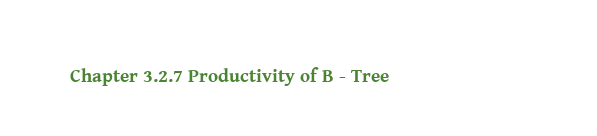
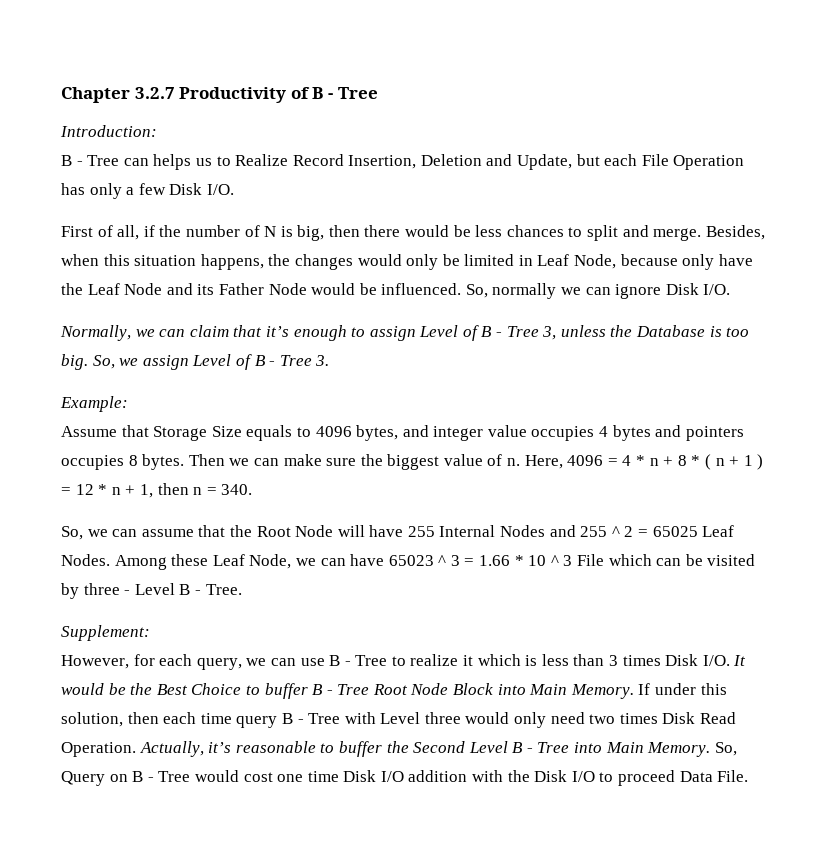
(389, 76) none -> [60,125,157,137] [61,154,745,170] [61,183,234,199] [61,225,765,241] [61,254,753,270] [61,283,731,299] [60,325,750,341] [61,354,330,370] [60,396,128,412] [61,425,744,441] [61,454,764,470] [61,483,253,498] [61,525,735,540] [61,554,756,570] [61,583,242,599] [61,625,150,641] [61,654,747,670] [61,683,727,699] [61,712,737,728] [61,741,737,757] [61,770,749,786] // Introduction: // B - Tree can helps us to Realize Record Insertion, Deletion and Update, but each File Operation has only a few Disk I/O. // First of all, if the number of N is big, then there would be less chances to split and merge. Besides, when this situation happens, the changes would only be limited in Leaf Node, because only have the Leaf Node and its Father Node would be influenced. So, normally we can ignore Disk I/O. // Normally, we can claim that it’s enough to assign Level of B - Tree 3, unless the Database is too big. So, we assign Level of B - Tree 3. // Example: // Assume that Storage Size equals to 4096 bytes, and integer value occupies 4 bytes and pointers occupies 8 bytes. Then we can make sure the biggest value of n. Here, 4096 = 4 * n + 8 * ( n + 1 ) = 12 * n + 1, then n = 340. // So, we can assume that the Root Node will have 255 Internal Nodes and 255 ^ 2 = 65025 Leaf Nodes. Among these Leaf Node, we can have 65023 ^ 3 = 1.66 * 10 ^ 3 File which can be visited by three - Level B - Tree. // Supplement: // However, for each query, we can use B - Tree to realize it which is less than 3 times Disk I/O. It would be the Best Choice to buffer B - Tree Root Node Block into Main Memory. If under this solution, then each time query B - Tree with Level three would only need two times Disk Read Operation. Actually, it’s reasonable to buffer the Second Level B - Tree into Main Memory. So, Query on B - Tree would cost one time Disk I/O addition with the Disk I/O to proceed Data File.

